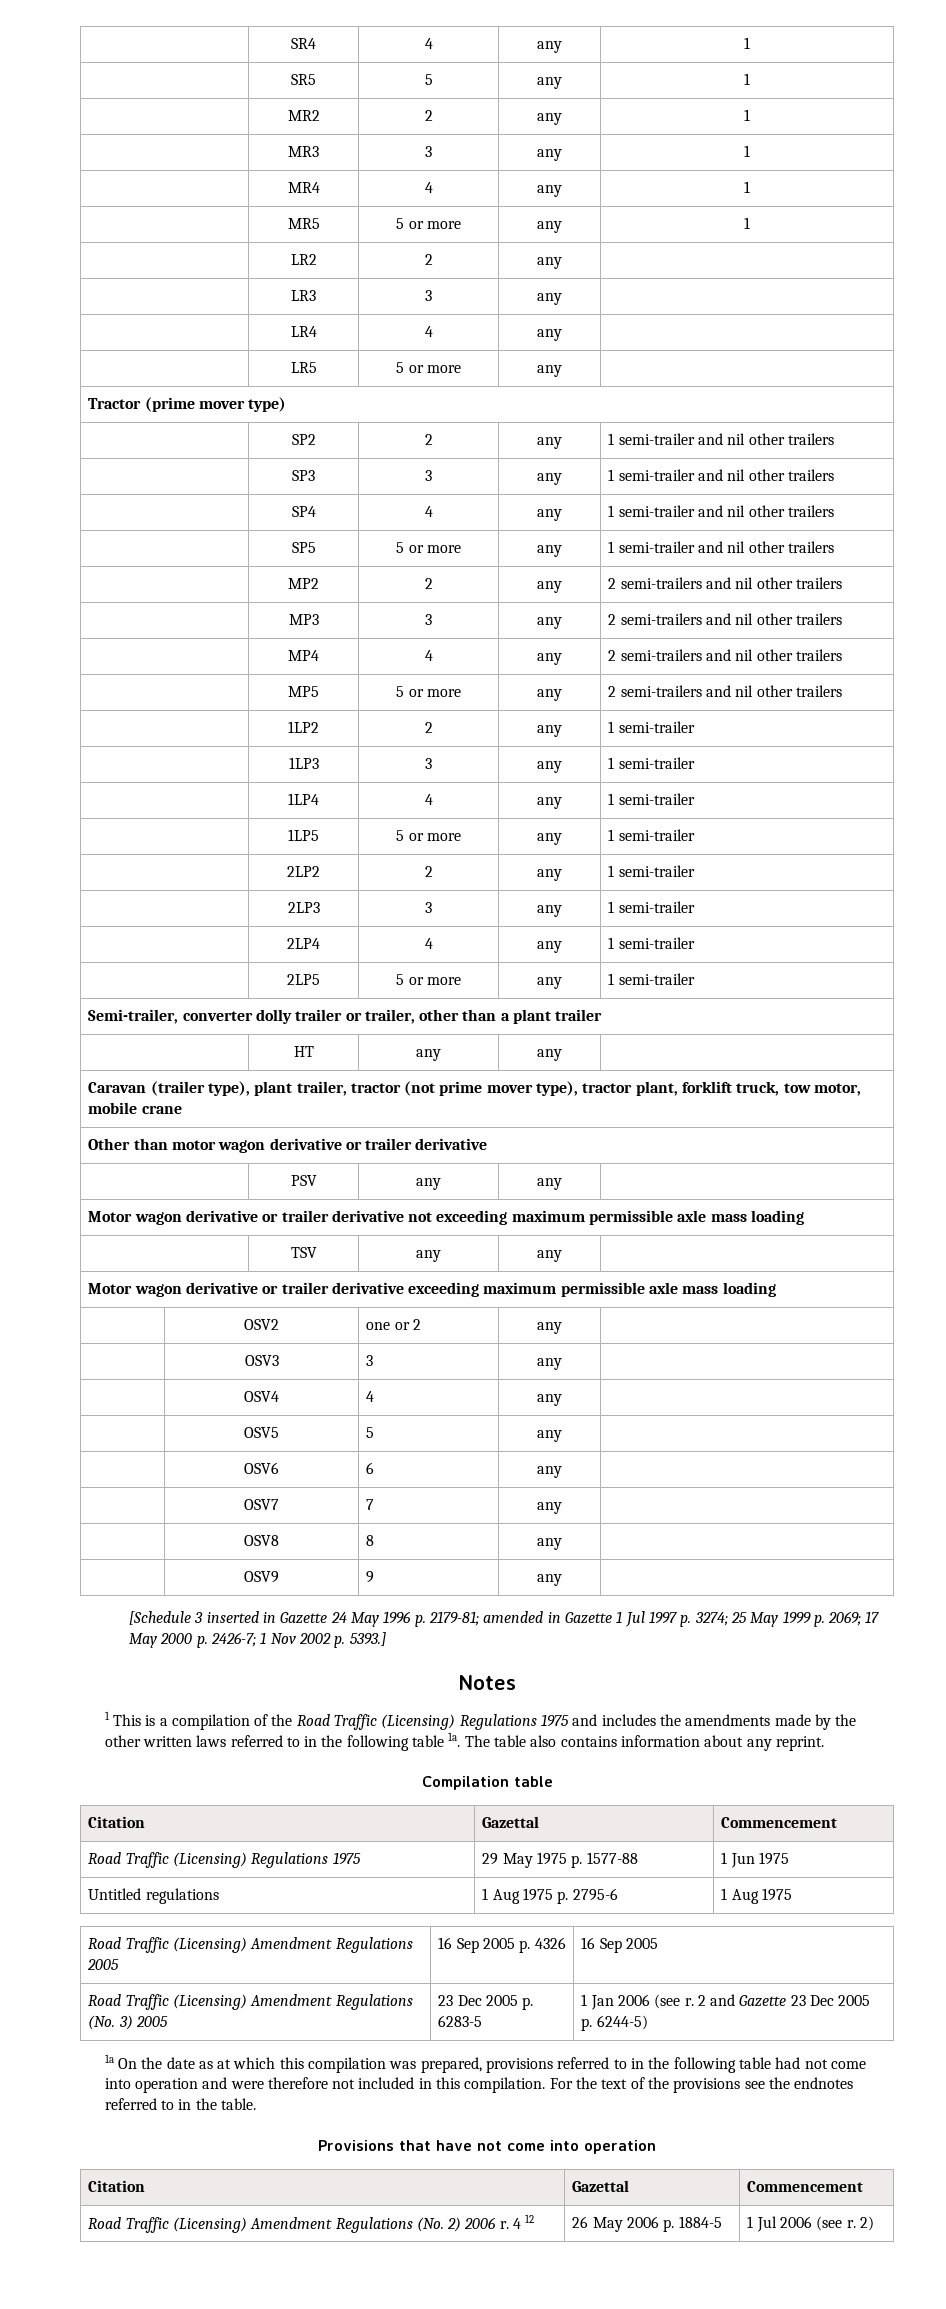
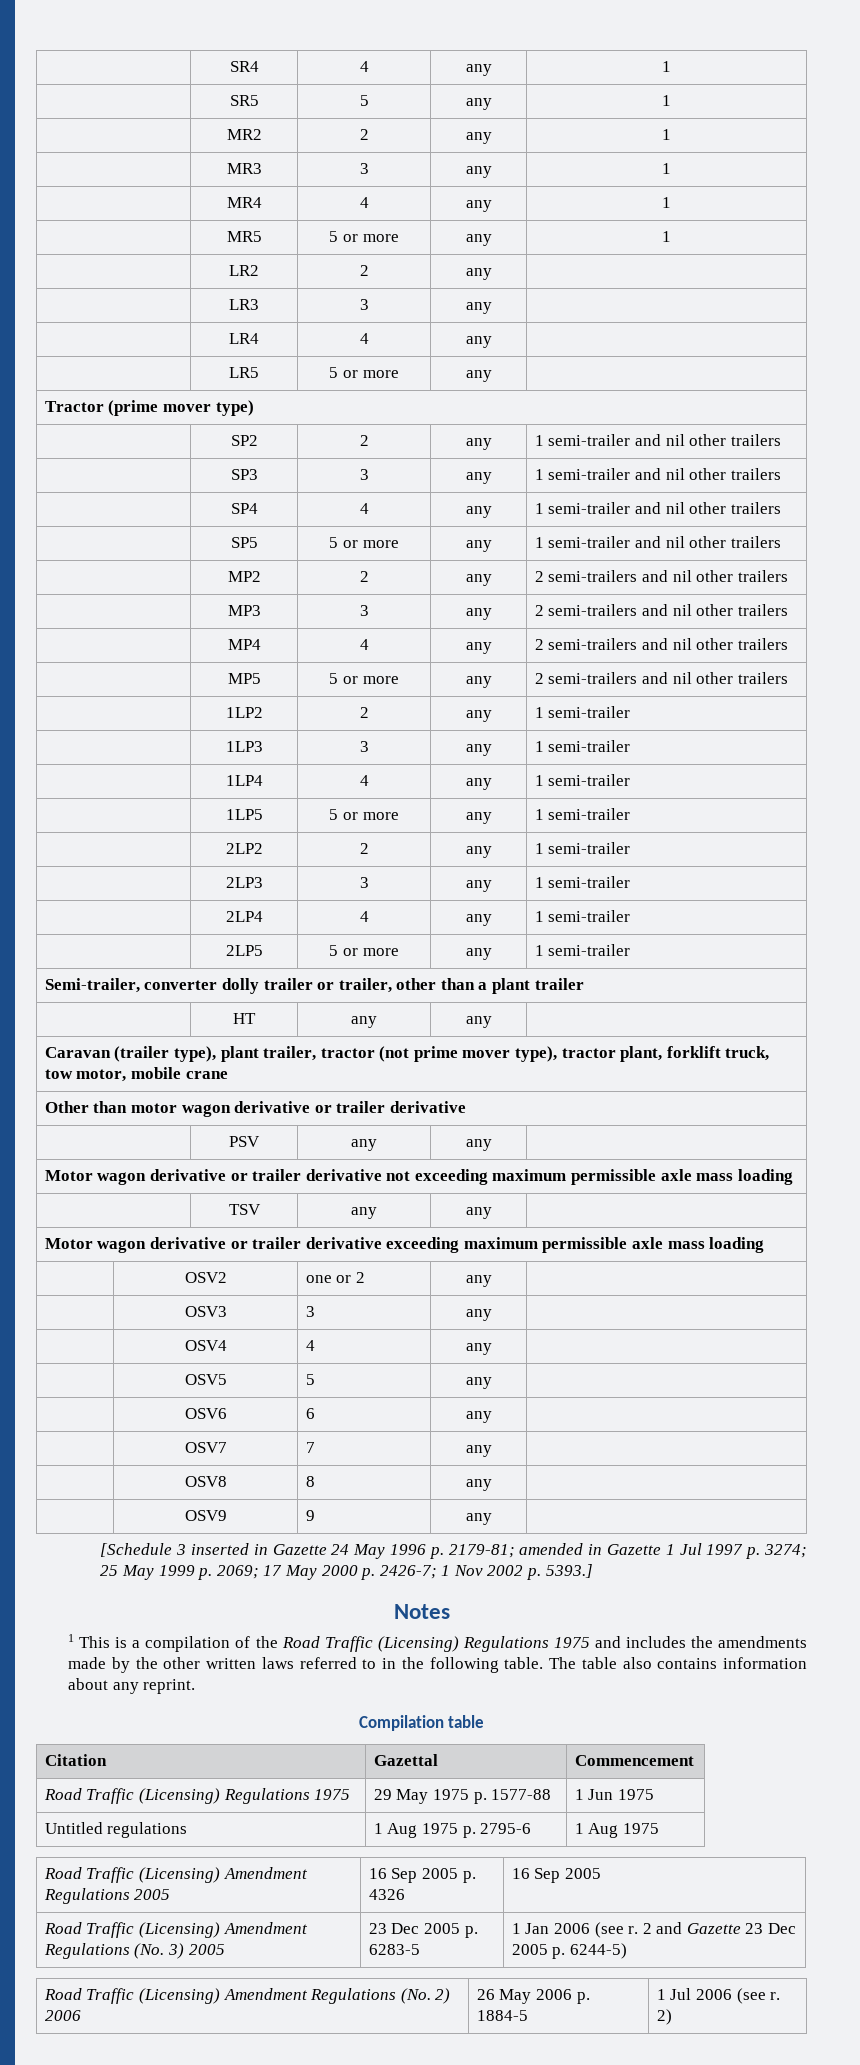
[412,1732,461,1747] table 1a. -> [504,1657,544,1669] table.
[104,2054,866,2073] [104,2077,854,2093] [104,2098,256,2110] [318,2140,656,2154] [88,2180,146,2192] [572,2180,630,2192] [747,2181,864,2192] // 1a On the date as at which this compilation was prepared, provisions referred to in the following table had not come into operation and were therefore not included in this compilation. For the text of the provisions see the endnotes referred to in the table. // Provisions that have not come into operation // Citation | Gazettal | Commencement -> (627, 1951) none
[499,2214,535,2229] r. 4 12 -> (81, 2015) none

